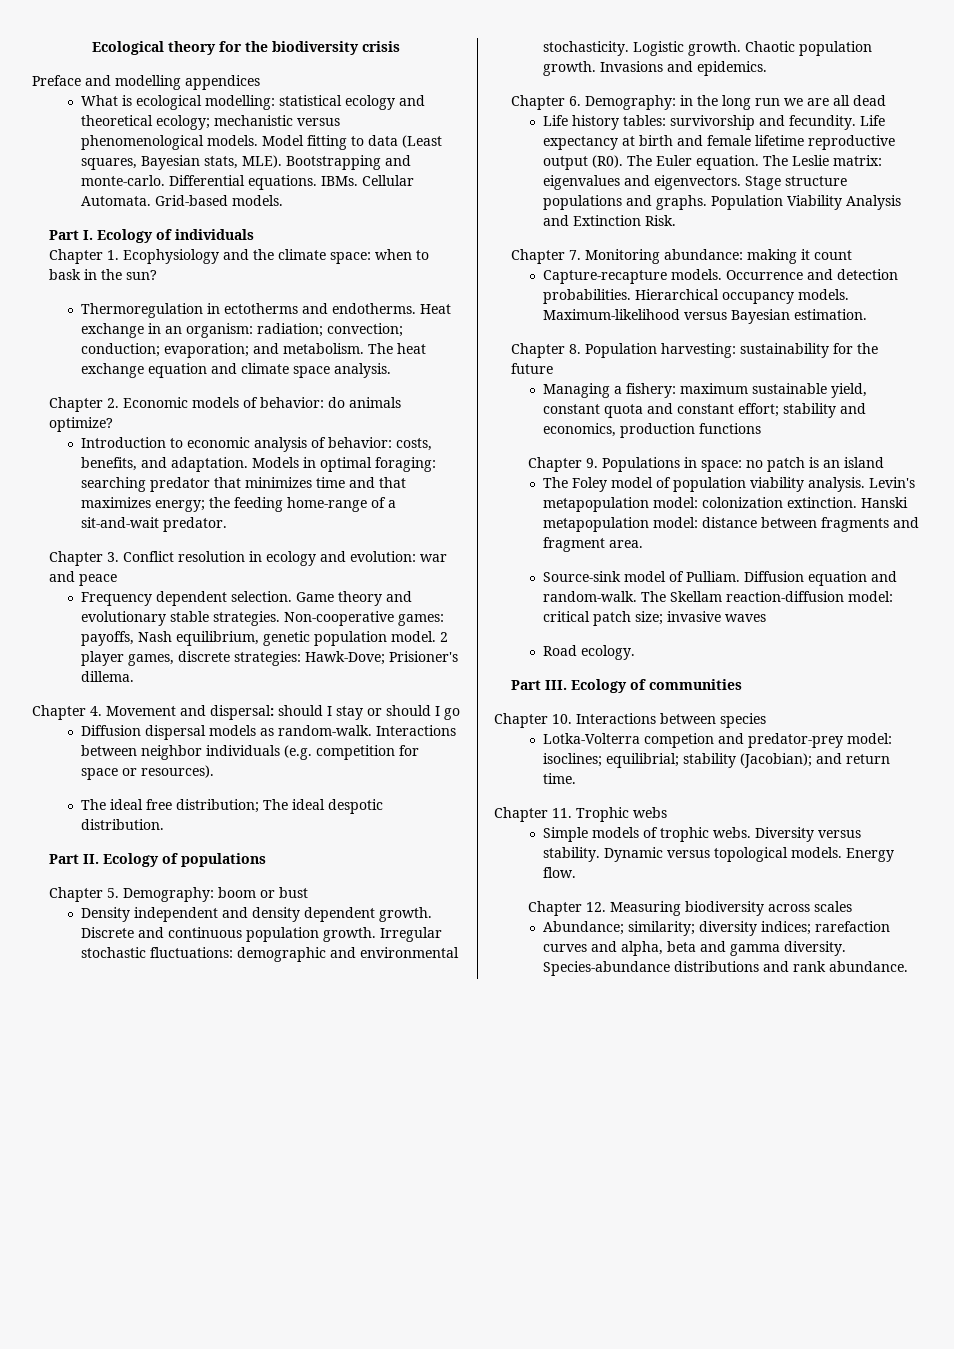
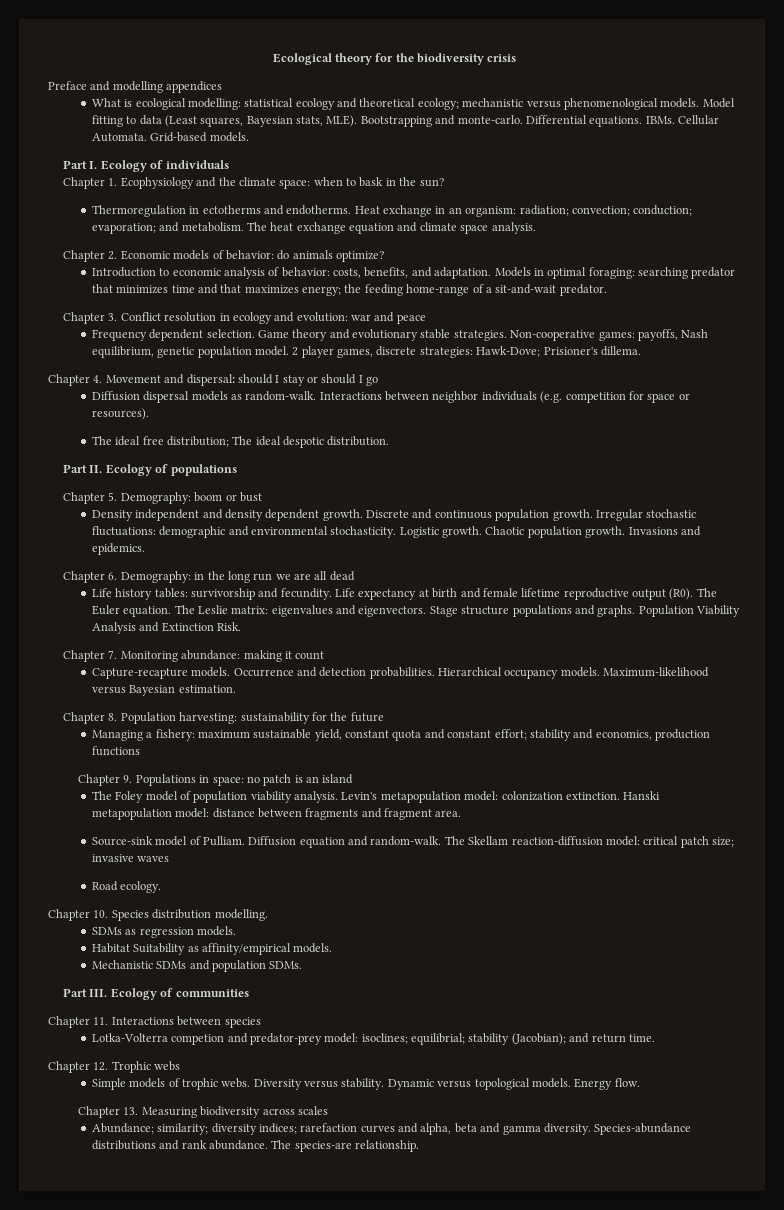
(636, 652) none -> [48,909,268,921] [91,926,236,938] [91,943,333,955] [91,960,303,972] // Chapter 10. Species distribution modelling. // SDMs as regression models. // Habitat Suitability as affinity/empirical models. // Mechanistic SDMs and population SDMs.
[552,714,572,724] 10. -> [93,1017,109,1025] 11.
[552,808,572,818] 11. -> [93,1062,109,1071] 12.
[585,902,606,912] 12. -> [123,1107,139,1115] 13.
(909, 966) none -> [271,1140,420,1152] The species-are relationship.

